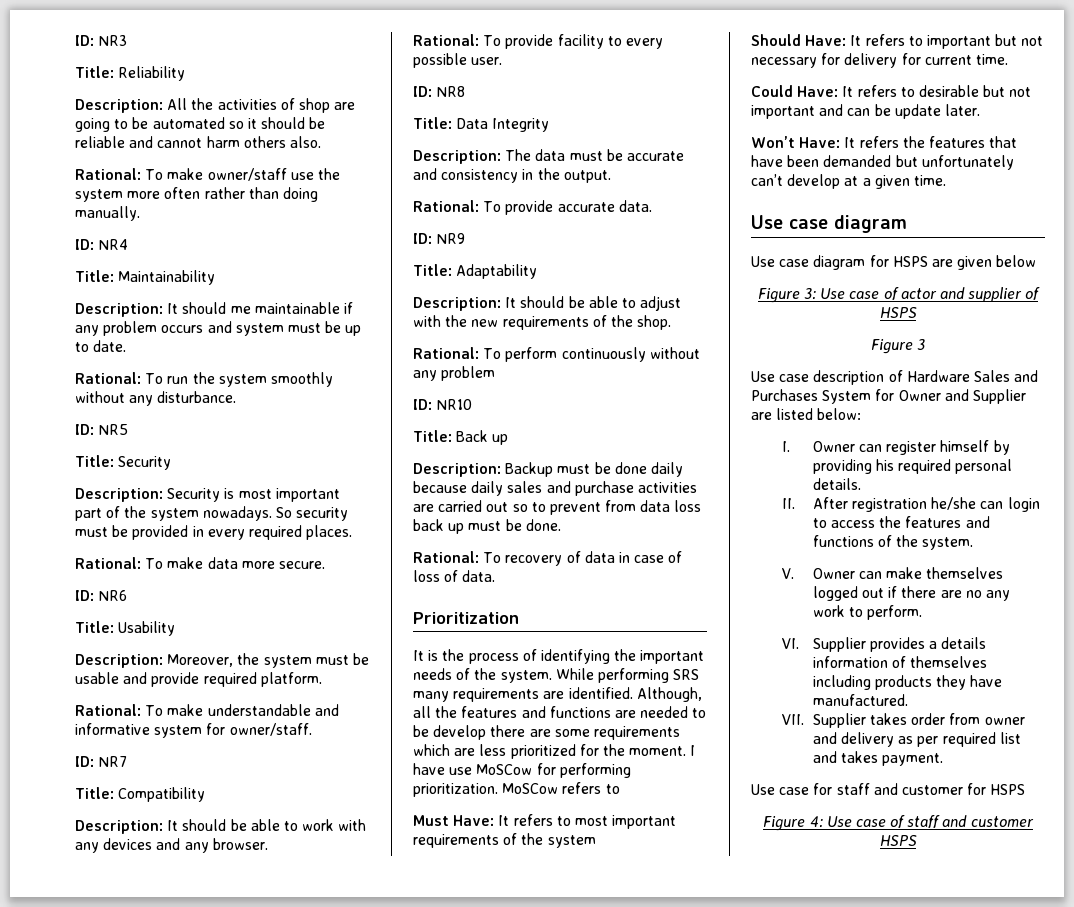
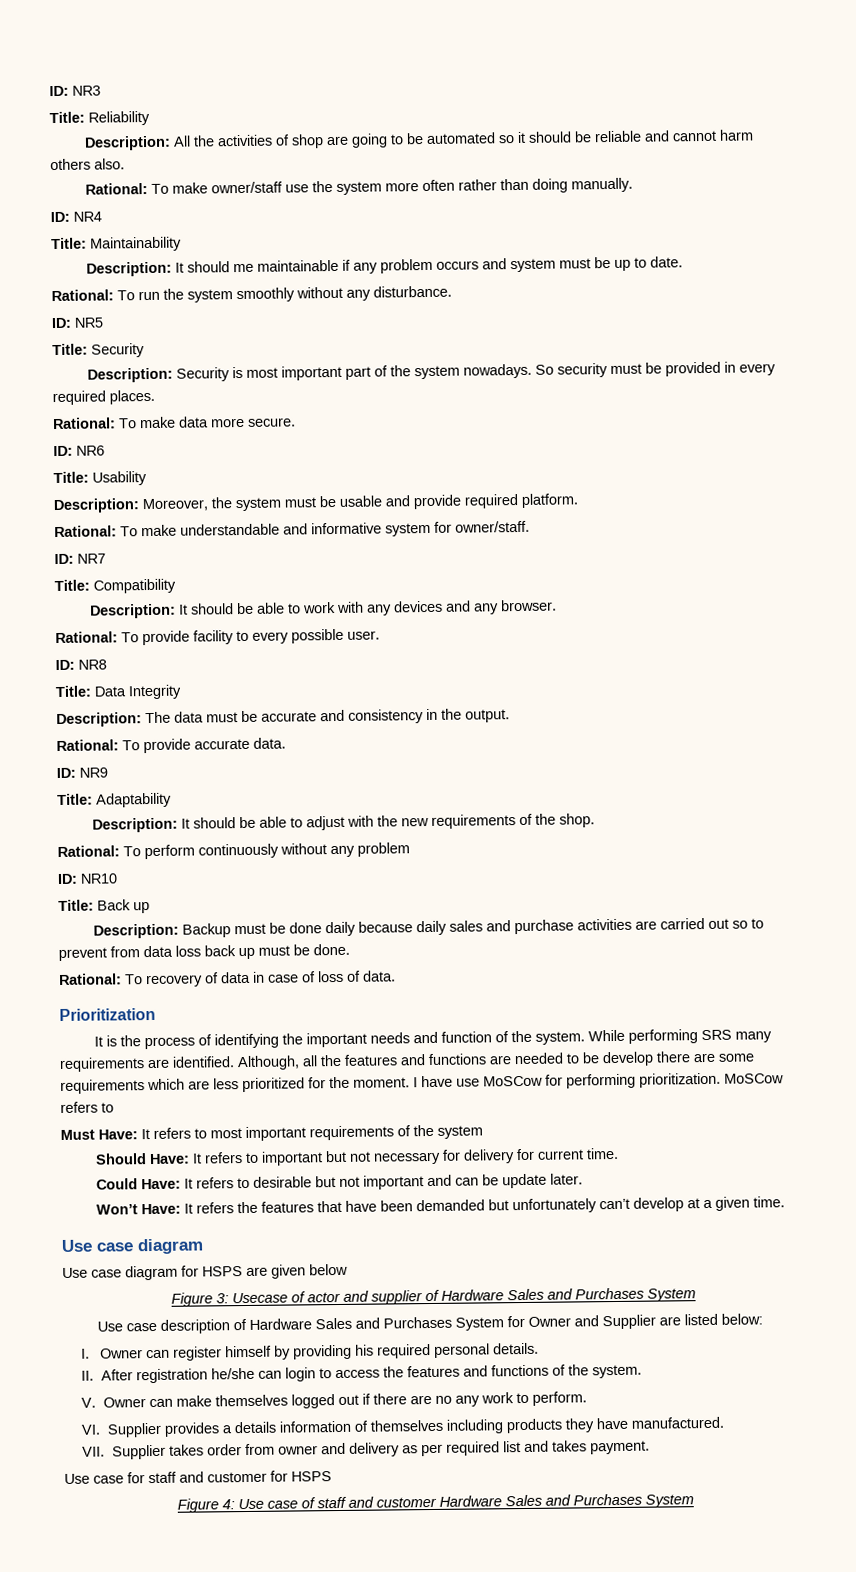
(452, 674) none -> [412,1031,492,1044] and function
[820,288,880,299] Use case -> [232,1292,288,1304] Usecase
[879,307,917,318] [870,339,926,354] HSPS // Figure 3 -> [441,1287,696,1302] Hardware Sales and Purchases System
[879,835,917,846] HSPS -> [439,1493,694,1508] Hardware Sales and Purchases System

